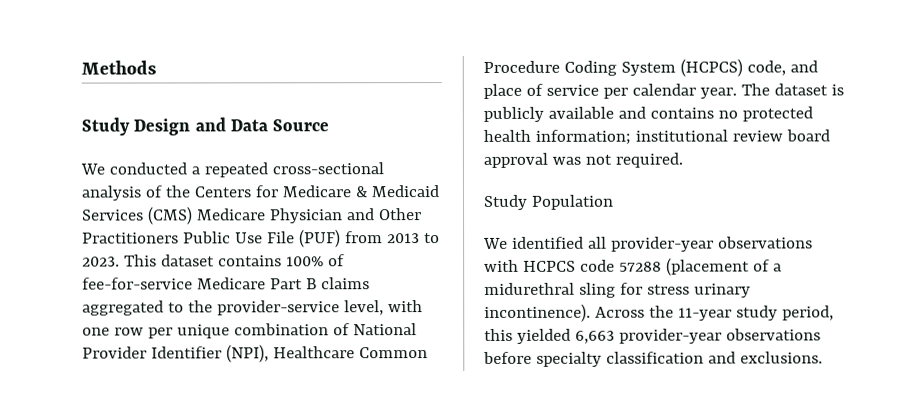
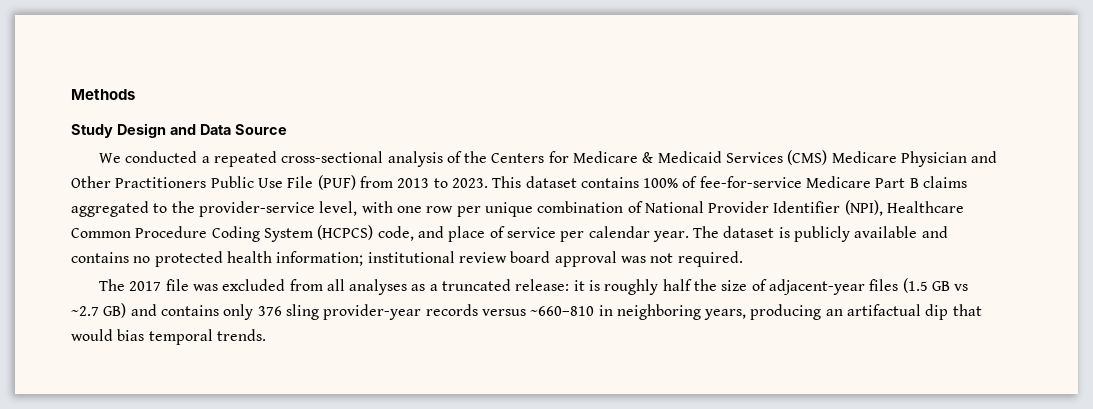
[483,194,614,210] [483,236,813,252] [484,257,782,276] [484,282,751,298] [484,303,834,322] [484,328,821,344] [483,351,823,367] Study Population // We identified all provider-year observations with HCPCS code 57288 (placement of a midurethral sling for stress urinary incontinence). Across the 11-year study period, this yielded 6,663 provider-year observations before specialty classification and exclusions. -> [98,278,969,295] [71,303,982,320] [71,329,266,345] The 2017 file was excluded from all analyses as a truncated release: it is roughly half the size of adjacent-year files (1.5 GB vs ~2.7 GB) and contains only 376 sling provider-year records versus ~660–810 in neighboring years, producing an artifactual dip that would bias temporal trends.

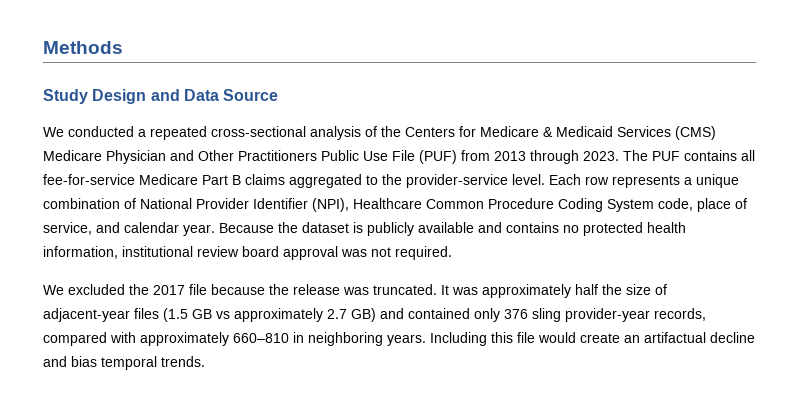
[433,176,698,188] to 2023. This dataset contains 100% of -> [530,150,755,164] through 2023. The PUF contains all
[319,201,481,217] level, with one row per -> [512,174,692,188] level. Each row represents a
[317,225,720,242] (HCPCS) code, and place of service per calendar year. The -> [658,198,747,212] [43,222,298,236] code, place of service, and calendar year. Because the
[276,251,364,266] information; -> [43,246,118,259] information,
[98,279,659,295] The 2017 file was excluded from all analyses as a truncated release: it is roughly -> [43,284,571,298] We excluded the 2017 file because the release was truncated. It was approximately
[71,306,99,316] ~2.7 -> [234,308,347,322] approximately 2.7
[160,305,219,316] contains -> [408,308,470,319] contained
[425,304,982,320] [71,329,113,341] records versus ~660–810 in neighboring years, producing an artifactual dip that would -> [654,308,706,321] [43,332,755,346] [43,356,67,367] records, compared with approximately 660–810 in neighboring years. Including this file would create an artifactual decline and

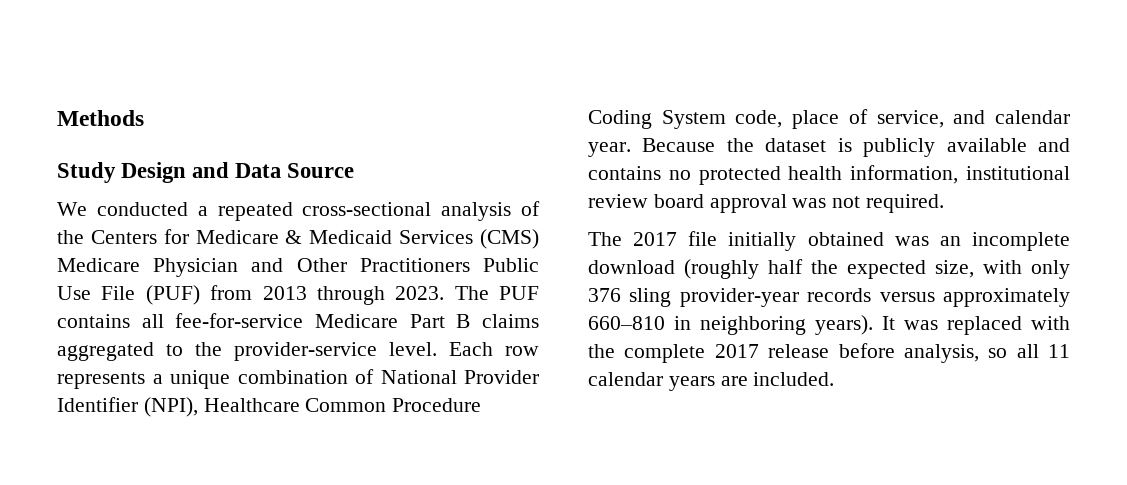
[43,284,667,298] [43,308,470,322] We excluded the 2017 file because the release was truncated. It was approximately half the size of adjacent-year files (1.5 GB vs approximately 2.7 GB) and contained -> [588,231,1070,251] [588,259,1022,279] The 2017 file initially obtained was an incomplete download (roughly half the expected size, with
[654,308,706,321] [43,332,136,346] records, compared with -> [807,288,935,302] records versus
[387,332,755,346] [43,356,205,370] years. Including this file would create an artifactual decline and bias temporal trends. -> [815,315,1070,335] [588,343,1070,363] [588,372,835,391] years). It was replaced with the complete 2017 release before analysis, so all 11 calendar years are included.

